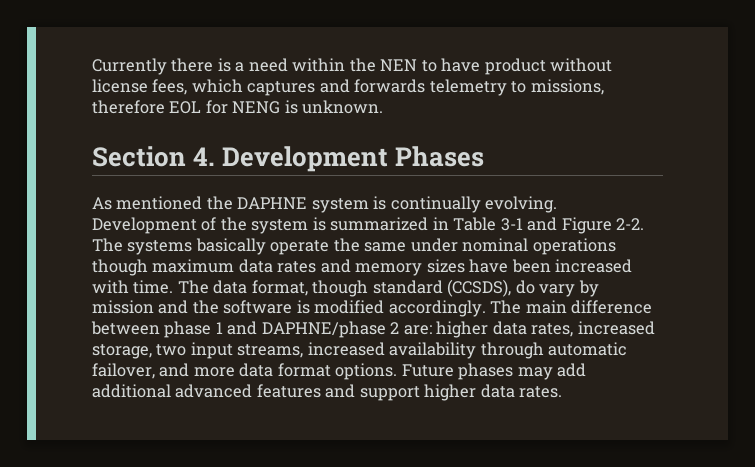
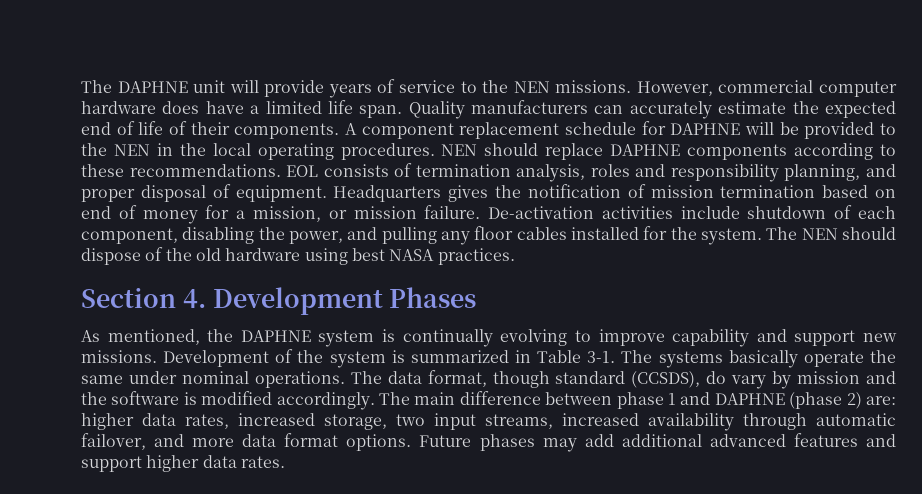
[92,58,613,75] [92,79,604,96] [92,100,384,114] Currently there is a need within the NEN to have product without license fees, which captures and forwards telemetry to missions, therefore EOL for NENG is unknown. -> [81,79,897,98] [81,100,896,119] [81,121,896,139] [81,143,896,160] [81,163,896,182] [81,184,897,202] [81,205,897,224] [81,226,897,245] [81,247,515,265] The DAPHNE unit will provide years of service to the NEN missions. However, commercial computer hardware does have a limited life span. Quality manufacturers can accurately estimate the expected end of life of their components. A component replacement schedule for DAPHNE will be provided to the NEN in the local operating procedures. NEN should replace DAPHNE components according to these recommendations. EOL consists of termination analysis, roles and responsibility planning, and proper disposal of equipment. Headquarters gives the notification of mission termination based on end of money for a mission, or mission failure. De-activation activities include shutdown of each component, disabling the power, and pulling any floor cables installed for the system. The NEN should dispose of the old hardware using best NASA practices.
[116,196,203,210] mentioned -> [107,329,200,345] mentioned,
[485,196,558,213] evolving. -> [500,329,898,347] [81,350,157,363] evolving to improve capability and support new missions.
[500,217,645,234] 3-1 and Figure 2-2. -> [587,351,616,363] 3-1.
[532,238,616,255] [92,259,633,276] [92,280,174,294] operations though maximum data rates and memory sizes have been increased with time. -> [254,371,345,388] operations.
[261,321,400,338] DAPHNE/phase 2 -> [714,392,862,409] DAPHNE (phase 2)

